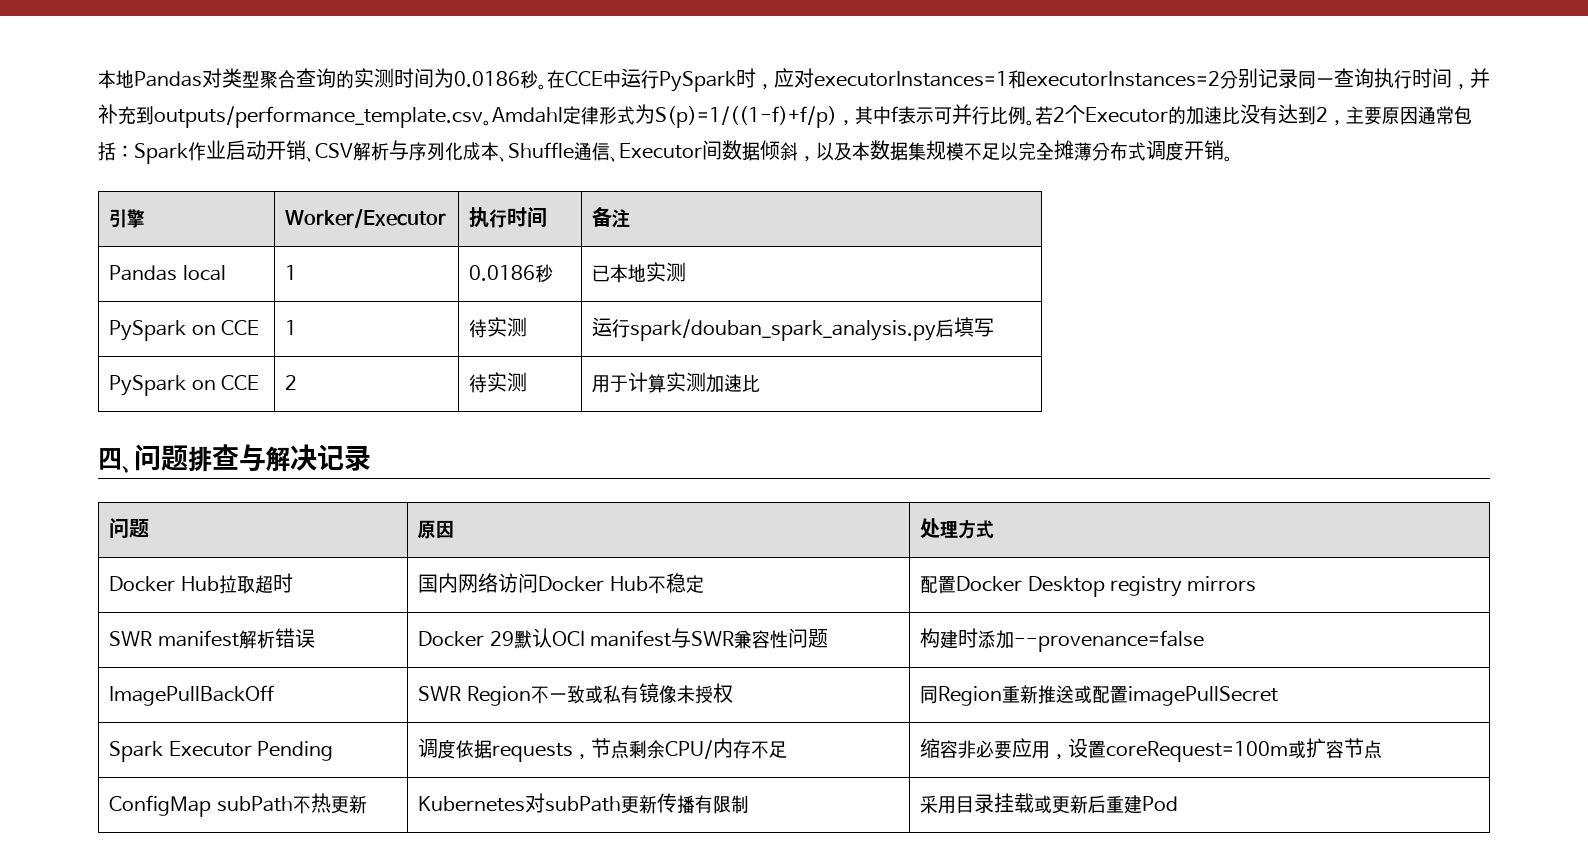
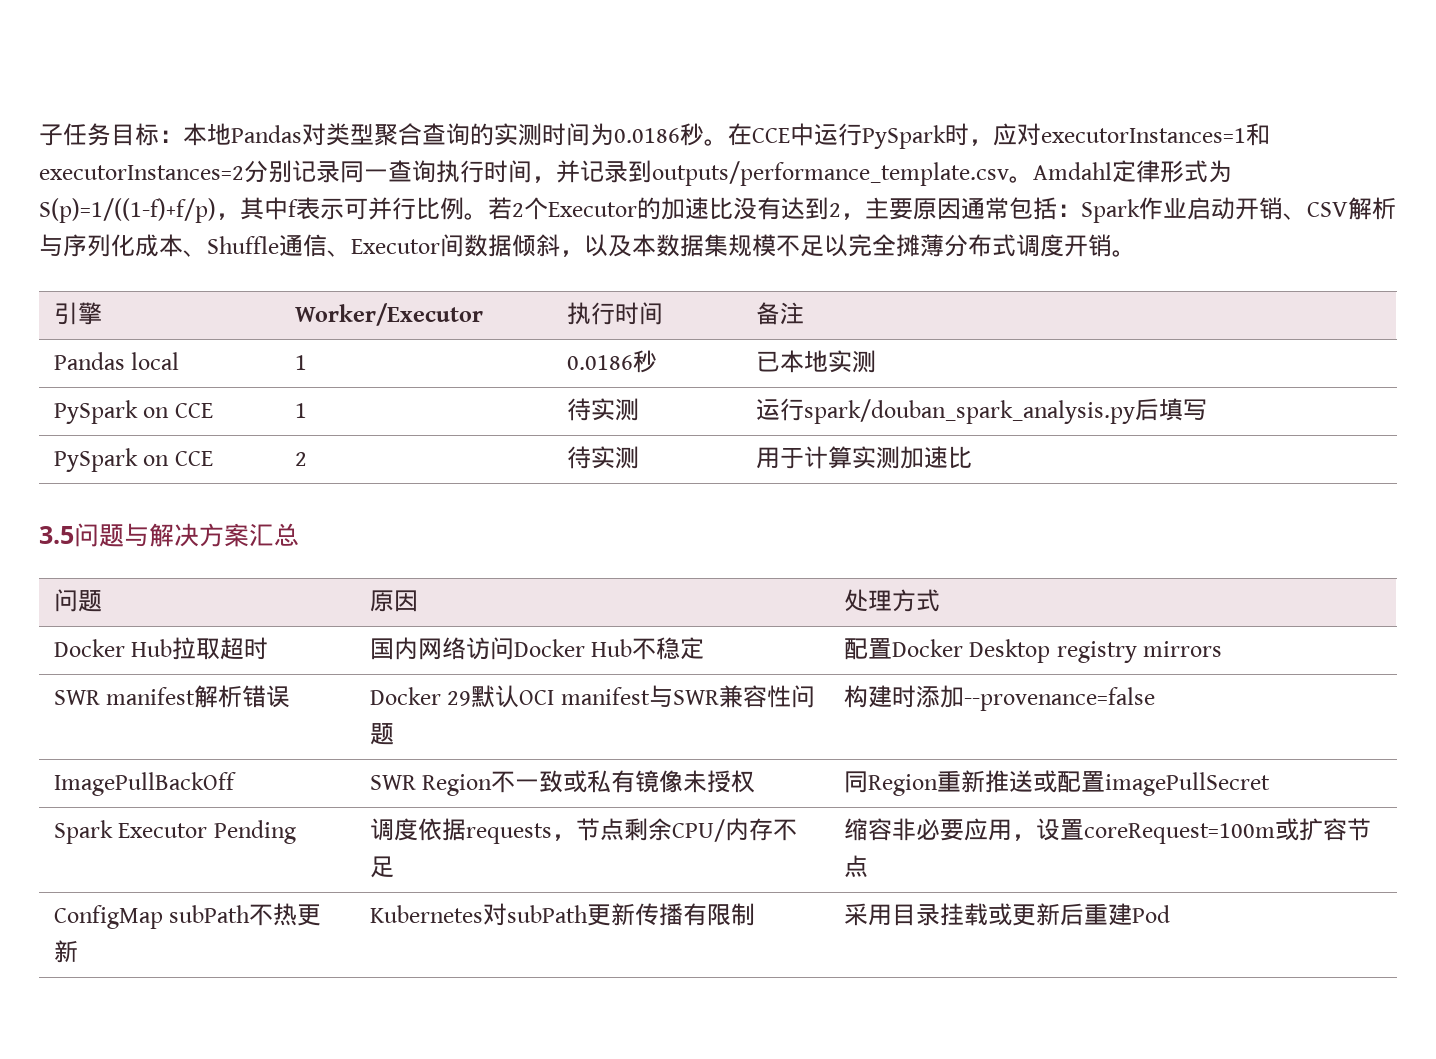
(98, 79) none -> [39,123,183,146] 子任务目标：
[98,104,136,125] 补充 -> [580,160,628,183] 记录
[98,444,371,473] 四、问题排查与解决记录 -> [39,523,299,547] 3.5问题与解决方案汇总

